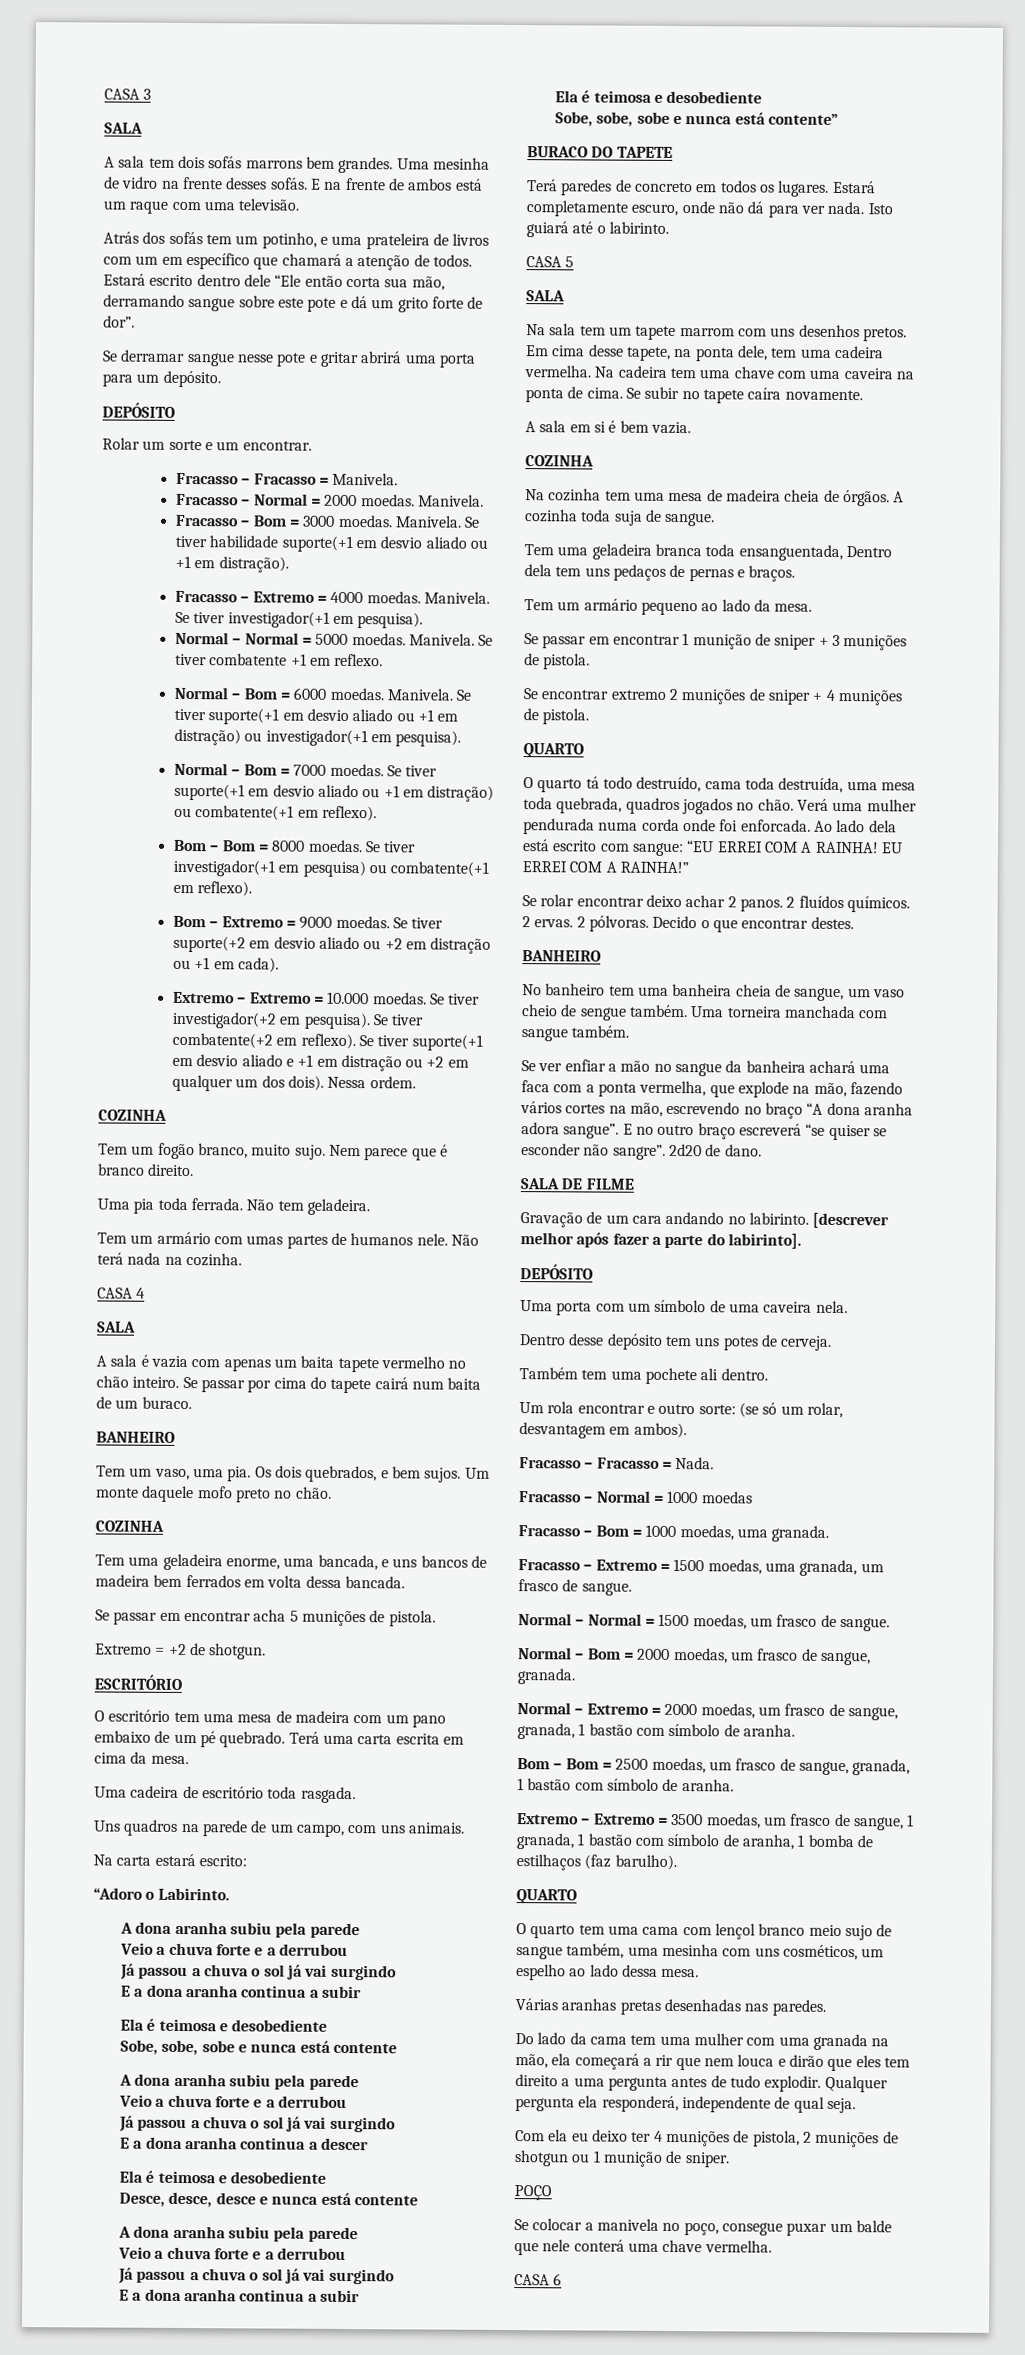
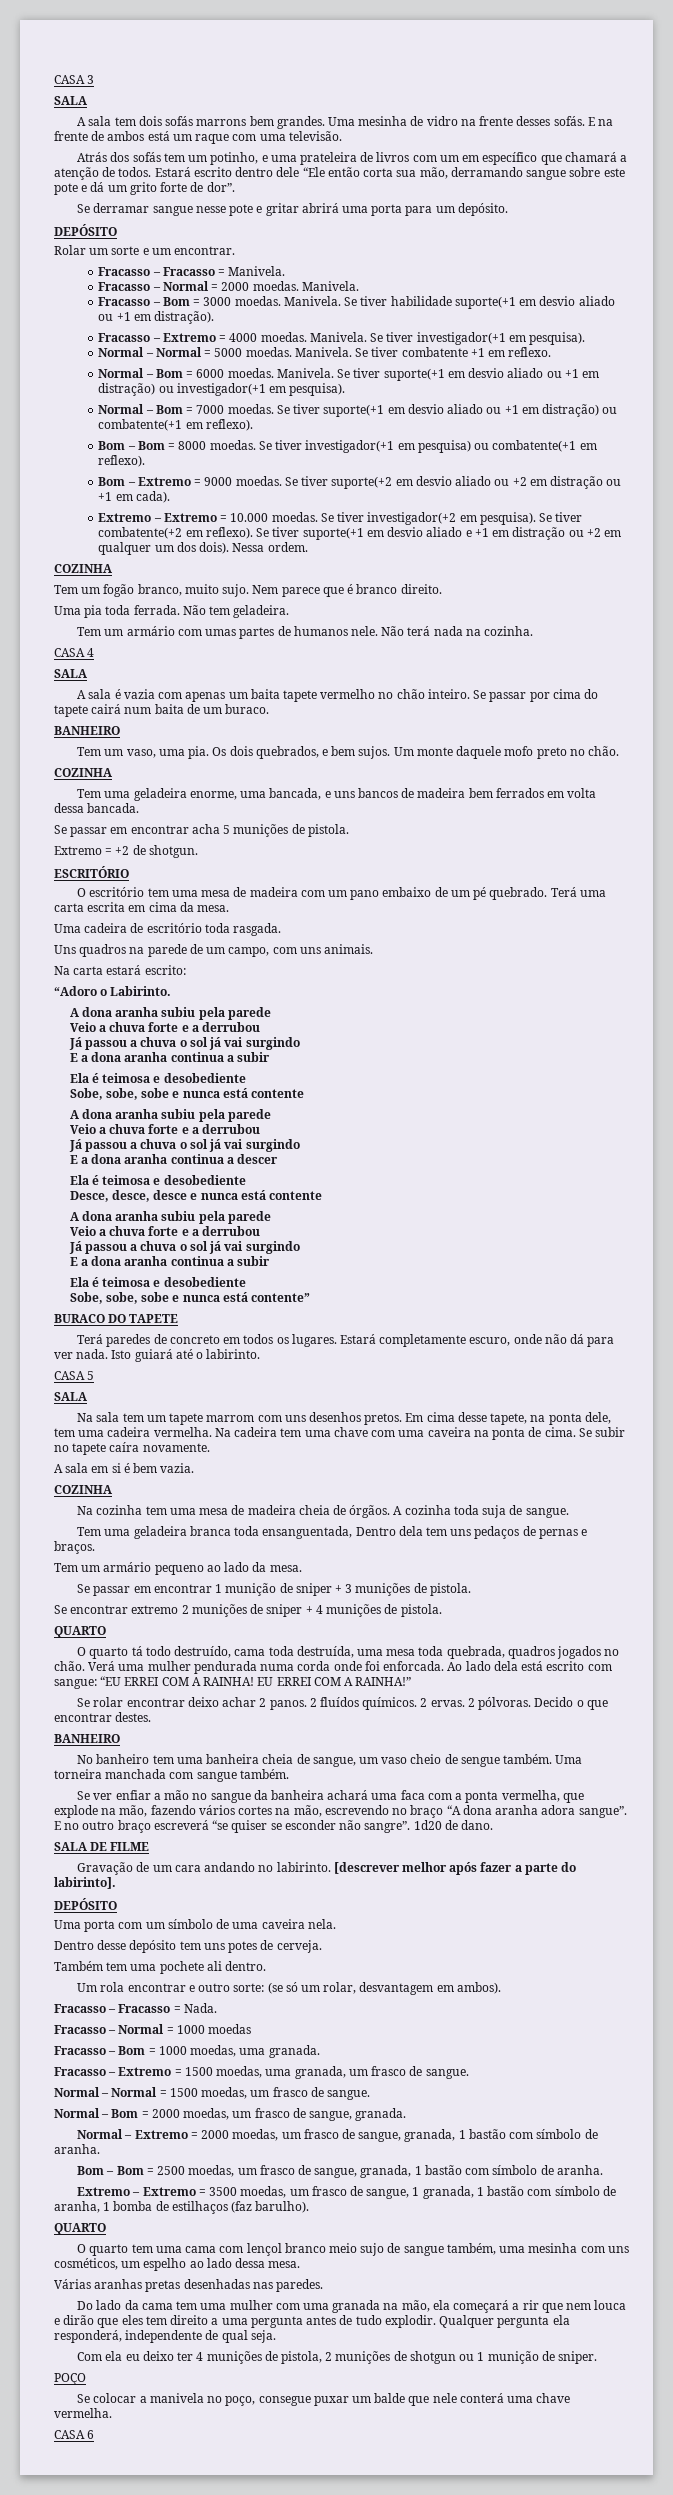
[668,1143,702,1157] 2d20 -> [413,1820,442,1830] 1d20

